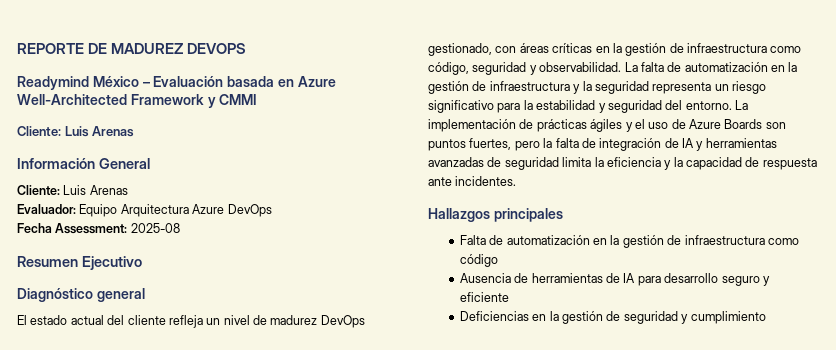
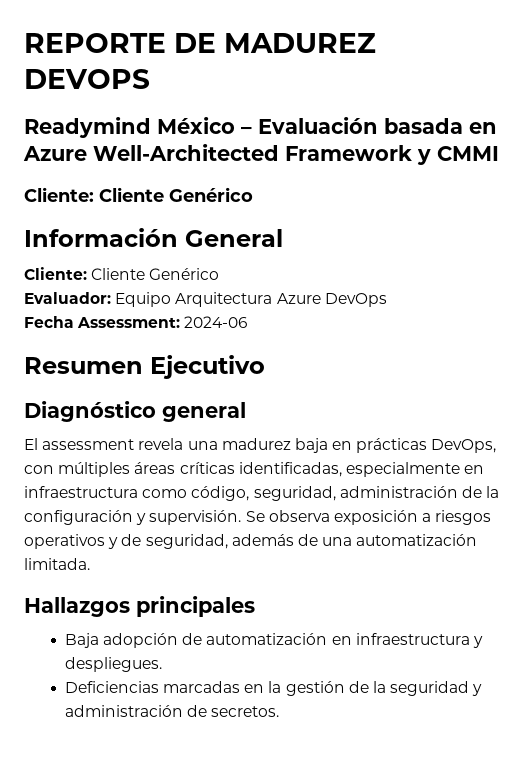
[64,126,135,137] Luis Arenas -> [99,187,253,202] Cliente Genérico
[63,185,128,195] Luis Arenas -> [91,268,220,280] Cliente Genérico
[130,223,180,233] 2025-08 -> [184,316,248,328] 2024-06
[30,315,365,328] [428,43,802,56] [428,62,798,75] [428,81,766,94] [428,100,748,113] [428,119,786,132] [428,138,777,151] [428,157,817,170] [428,176,517,186] [428,208,563,222] [459,235,799,248] [459,254,498,267] [459,273,770,286] [459,292,509,302] [459,311,766,324] estado actual del cliente refleja un nivel de madurez DevOps gestionado, con áreas críticas en la gestión de infraestructura como código, seguridad y observabilidad. La falta de automatización en la gestión de infraestructura y la seguridad representa un riesgo significativo para la estabilidad y seguridad del entorno. La implementación de prácticas ágiles y el uso de Azure Boards son puntos fuertes, pero la falta de integración de IA y herramientas avanzadas de seguridad limita la eficiencia y la capacidad de respuesta ante incidentes. // Hallazgos principales // Falta de automatización en la gestión de infraestructura como código // Ausencia de herramientas de IA para desarrollo seguro y eficiente // Deficiencias en la gestión de seguridad y cumplimiento -> [42,438,497,453] [24,462,485,477] [24,486,500,501] [24,510,492,525] [24,534,478,549] [24,558,90,570] [24,596,255,617] [64,633,483,648] [64,657,162,672] [64,681,483,696] [64,705,280,717] assessment revela una madurez baja en prácticas DevOps, con múltiples áreas críticas identificadas, especialmente en infraestructura como código, seguridad, administración de la configuración y supervisión. Se observa exposición a riesgos operativos y de seguridad, además de una automatización limitada. // Hallazgos principales // Baja adopción de automatización en infraestructura y despliegues. // Deficiencias marcadas en la gestión de la seguridad y administración de secretos.

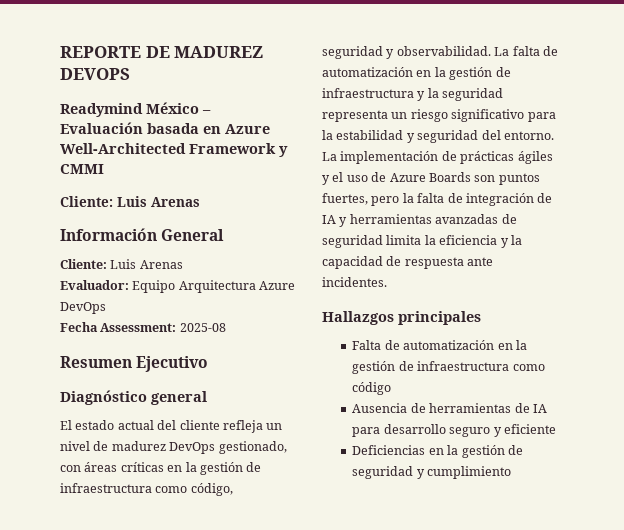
[99,187,253,202] Cliente Genérico -> [117,196,200,207] Luis Arenas
[91,268,220,280] Cliente Genérico -> [110,259,183,269] Luis Arenas
[184,316,248,328] 2024-06 -> [179,323,226,332] 2025-08
[42,438,497,453] [24,462,485,477] [24,486,500,501] [24,510,492,525] [24,534,478,549] [24,558,90,570] assessment revela una madurez baja en prácticas DevOps, con múltiples áreas críticas identificadas, especialmente en infraestructura como código, seguridad, administración de la configuración y supervisión. Se observa exposición a riesgos operativos y de seguridad, además de una automatización limitada. -> [75,420,283,433] [60,441,287,454] [60,462,262,475] [60,483,233,496] [322,46,558,59] [322,67,511,80] [322,88,504,101] [322,109,556,122] [322,130,554,143] [322,151,553,164] [322,172,540,185] [322,193,553,206] [322,214,517,227] [322,235,522,248] [322,256,494,269] [322,277,387,287] estado actual del cliente refleja un nivel de madurez DevOps gestionado, con áreas críticas en la gestión de infraestructura como código, seguridad y observabilidad. La falta de automatización en la gestión de infraestructura y la seguridad representa un riesgo significativo para la estabilidad y seguridad del entorno. La implementación de prácticas ágiles y el uso de Azure Boards son puntos fuertes, pero la falta de integración de IA y herramientas avanzadas de seguridad limita la eficiencia y la capacidad de respuesta ante incidentes.
[64,633,483,648] [64,657,162,672] [64,681,483,696] [64,705,280,717] Baja adopción de automatización en infraestructura y despliegues. // Deficiencias marcadas en la gestión de la seguridad y administración de secretos. -> [352,340,527,350] [352,361,545,374] [352,382,392,395] [352,403,547,413] [352,424,556,437] [352,445,523,458] [352,466,512,479] Falta de automatización en la gestión de infraestructura como código // Ausencia de herramientas de IA para desarrollo seguro y eficiente // Deficiencias en la gestión de seguridad y cumplimiento

